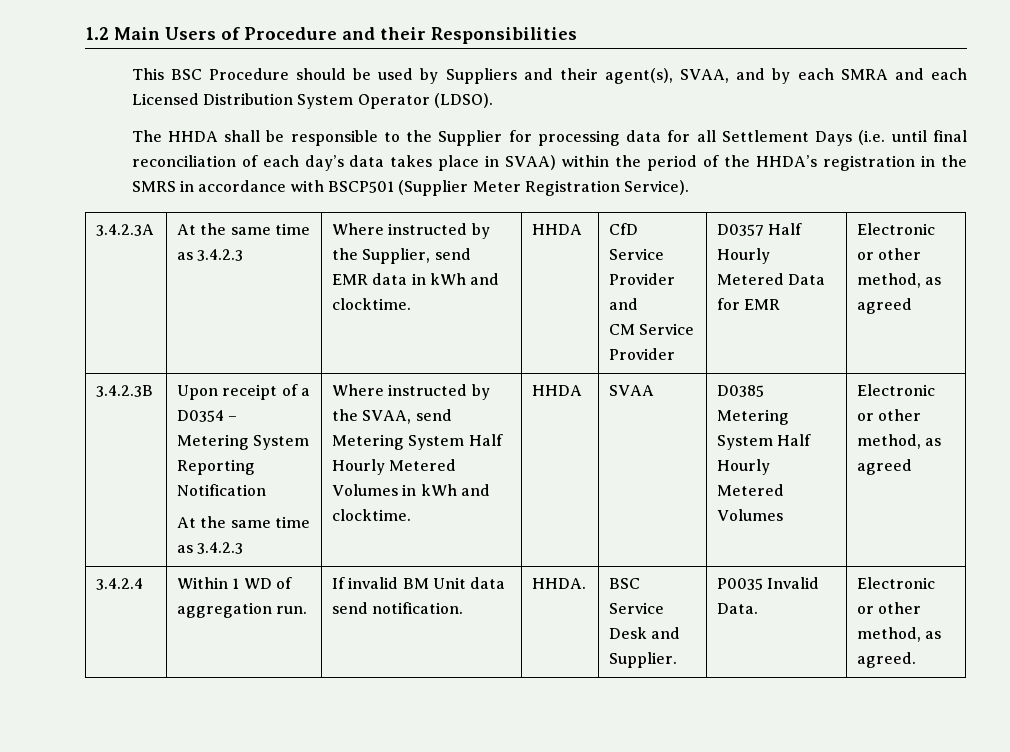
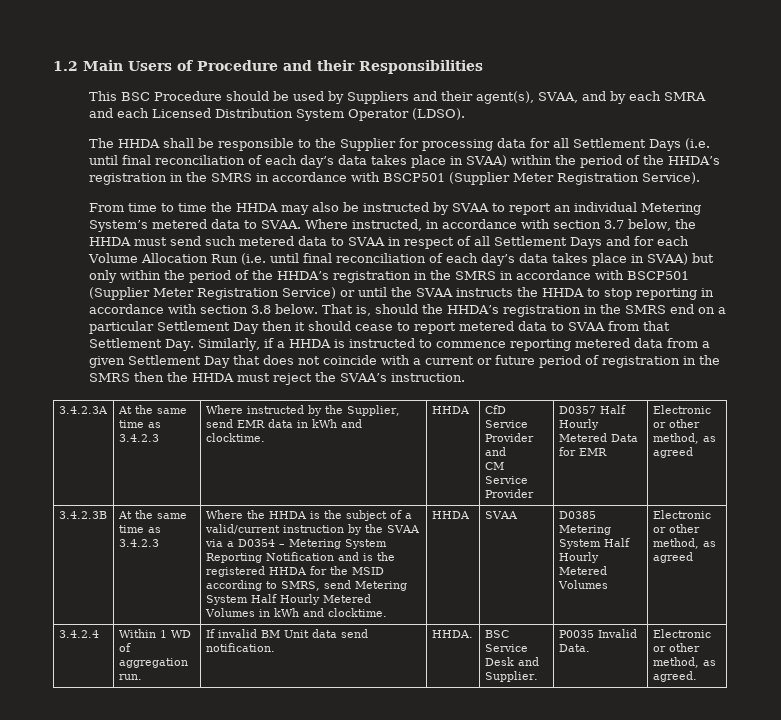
(690, 187) none -> [88,202,701,215] [88,219,696,232] [88,236,689,249] [87,253,714,266] [88,270,689,283] [88,287,714,300] [88,304,726,317] [88,321,670,334] [88,338,710,351] [88,355,720,368] [88,372,465,385] // From time to time the HHDA may also be instructed by SVAA to report an individual Metering System’s metered data to SVAA. Where instructed, in accordance with section 3.7 below, the HHDA must send such metered data to SVAA in respect of all Settlement Days and for each Volume Allocation Run (i.e. until final reconciliation of each day’s data takes place in SVAA) but only within the period of the HHDA’s registration in the SMRS in accordance with BSCP501 (Supplier Meter Registration Service) or until the SVAA instructs the HHDA to stop reporting in accordance with section 3.8 below. That is, should the HHDA’s registration in the SMRS end on a particular Settlement Day then it should cease to report metered data to SVAA from that Settlement Day. Similarly, if a HHDA is instructed to commence reporting metered data from a given Settlement Day that does not coincide with a current or future period of registration in the SMRS then the HHDA must reject the SVAA’s instruction.
[177,384,310,400] [177,410,238,422] [177,434,310,450] [177,459,256,475] [177,484,267,496] [177,516,310,528] [177,542,244,554] [332,384,490,400] [332,409,412,424] Upon receipt of a D0354 – Metering System Reporting Notification // At the same time as 3.4.2.3 | Where instructed by the SVAA, -> [117,510,187,519] [118,525,161,533] [118,539,159,547] [205,510,412,521] [204,524,420,535] [204,539,387,549] [205,552,395,563] [205,566,384,577] [205,580,320,591] At the same time as 3.4.2.3 | Where the HHDA is the subject of a valid/current instruction by the SVAA via a D0354 – Metering System Reporting Notification and is the registered HHDA for the MSID according to SMRS,

